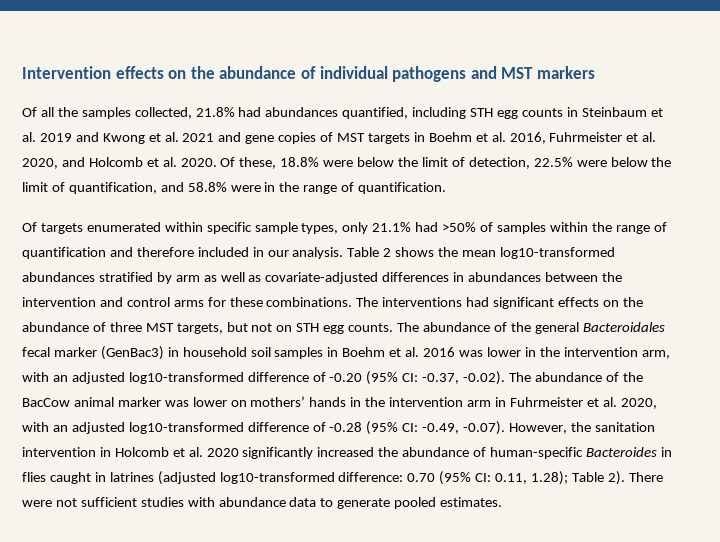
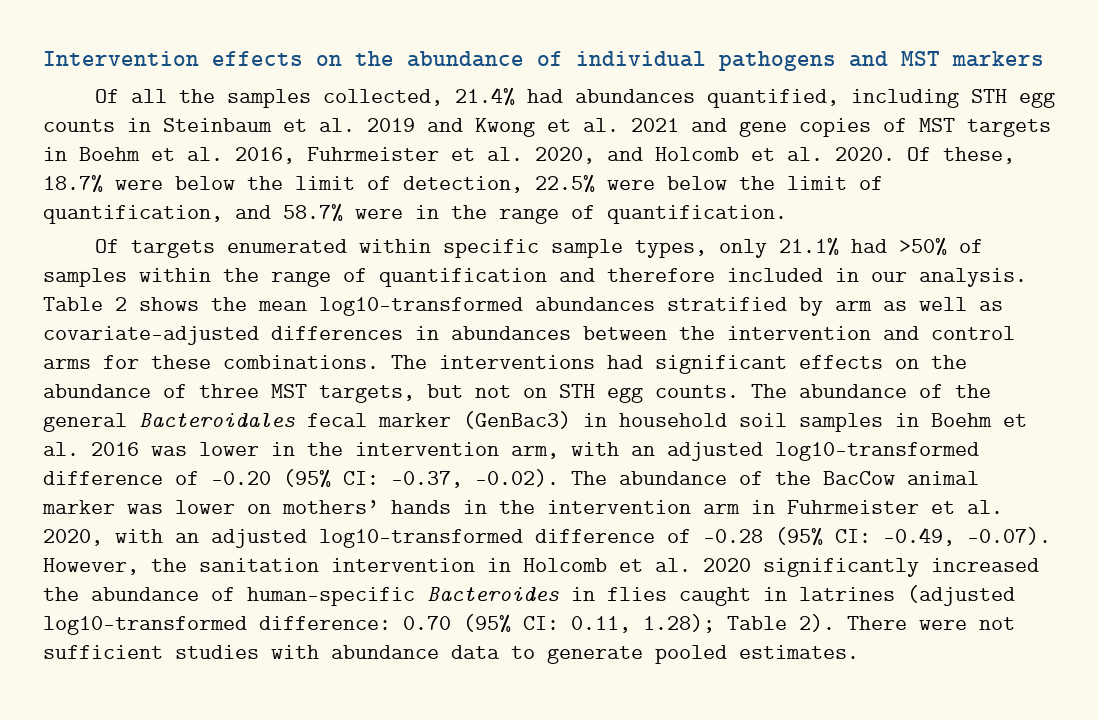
[195,107,235,117] 21.8% -> [454,87,515,106] 21.4%
[280,157,320,167] 18.8% -> [43,174,103,193] 18.7%
[187,182,227,192] 58.8% -> [283,203,343,222] 58.7%

